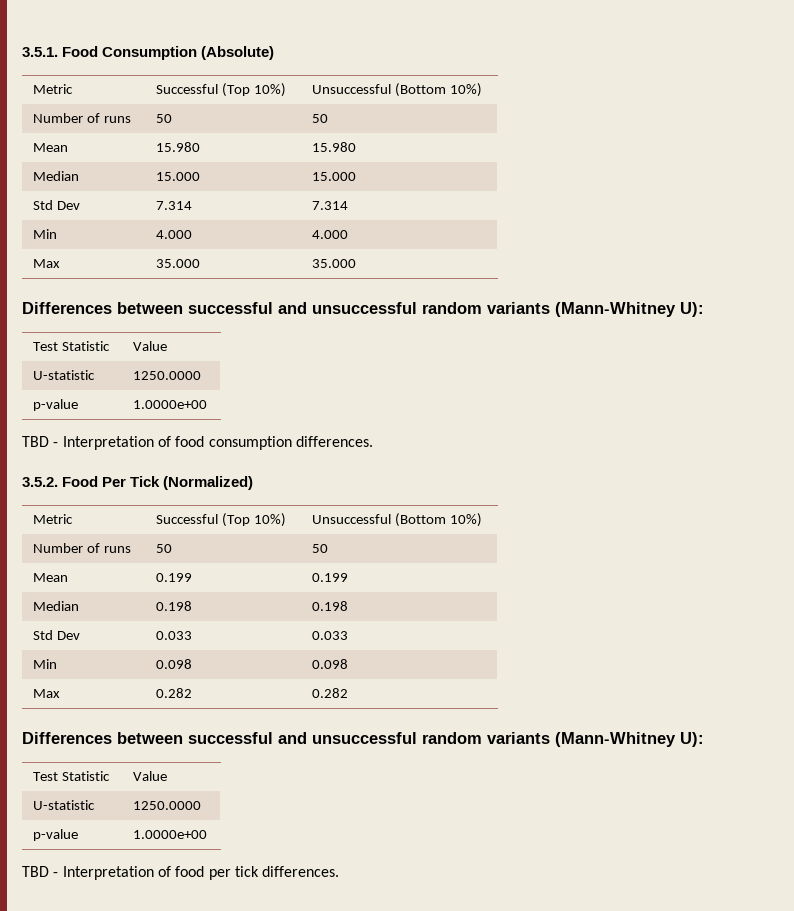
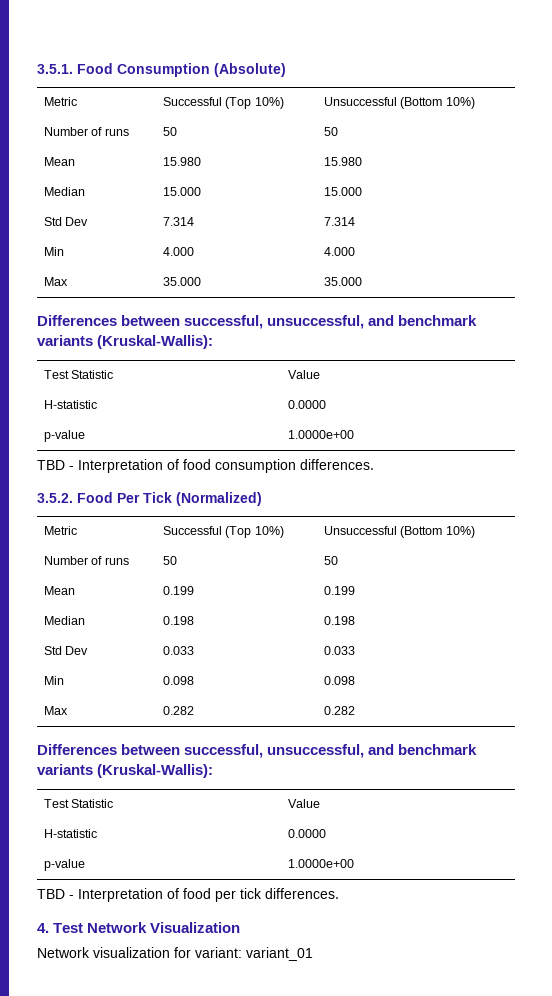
[188,302,704,317] [33,341,111,351] [133,341,168,351] [33,370,96,380] [133,371,202,380] successful and unsuccessful random variants (Mann-Whitney U): // Test Statistic | Value // U-statistic | 1250.0000 -> [184,315,478,329] [37,335,214,349] [44,370,114,379] [288,370,321,379] [44,400,98,409] [288,400,327,409] successful, unsuccessful, and benchmark variants (Kruskal-Wallis): // Test Statistic | Value // H-statistic | 0.0000
[188,732,704,747] [33,771,111,781] [133,771,168,781] [33,800,96,810] [133,801,202,810] successful and unsuccessful random variants (Mann-Whitney U): // Test Statistic | Value // U-statistic | 1250.0000 -> [184,744,478,758] [37,764,214,778] [44,799,114,808] [288,799,321,808] [44,829,98,838] [288,829,327,838] successful, unsuccessful, and benchmark variants (Kruskal-Wallis): // Test Statistic | Value // H-statistic | 0.0000
(340, 871) none -> [37,922,241,933] [37,947,313,961] // 4. Test Network Visualization // Network visualization for variant: variant_01

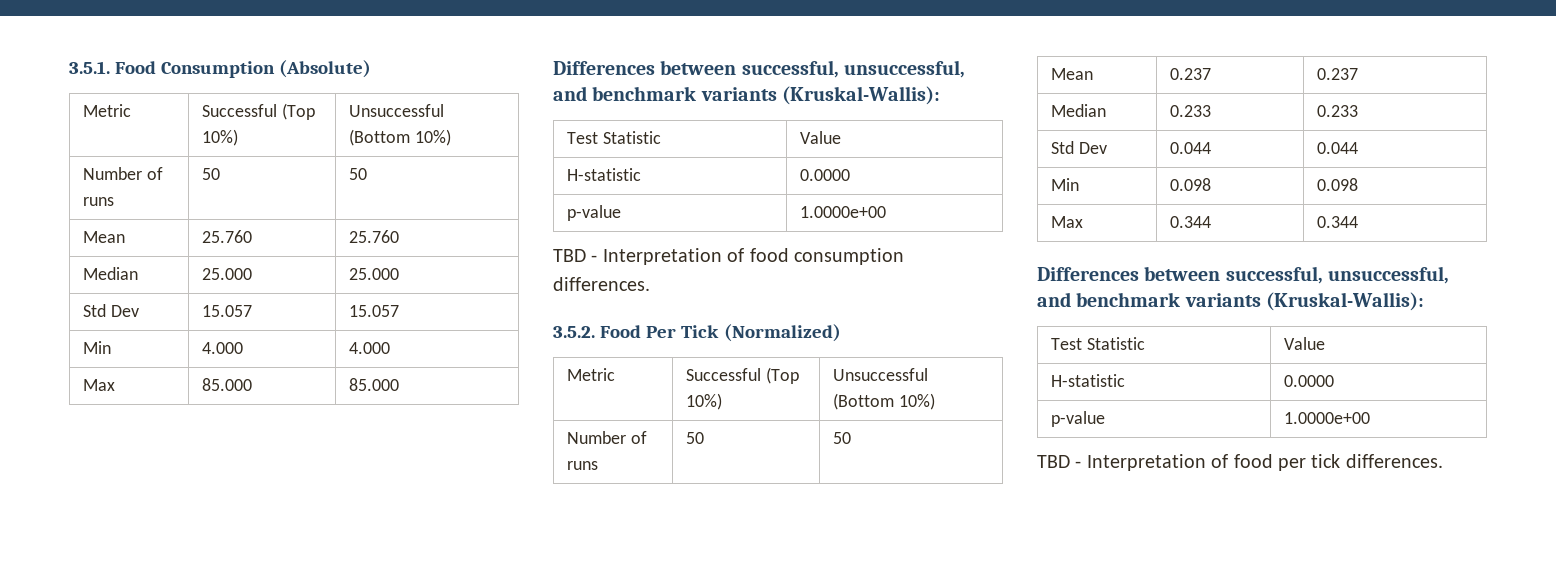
[163,157,202,166] [324,157,363,166] [44,187,86,196] [163,187,202,196] [324,187,363,196] [44,217,89,226] [163,217,195,226] [324,217,356,226] 15.980 | 15.980 // Median | 15.000 | 15.000 // Std Dev | 7.314 | 7.314 -> [202,230,253,243] [349,230,400,243] [83,267,139,280] [202,268,253,280] [349,268,400,280] [83,304,139,317] [202,305,253,317] [349,305,400,317] 25.760 | 25.760 // Median | 25.000 | 25.000 // Std Dev | 15.057 | 15.057
[163,277,202,286] [324,277,363,286] 35.000 | 35.000 -> [202,378,253,391] [349,378,400,391] 85.000 | 85.000
[163,586,195,595] [324,586,356,595] [44,616,86,625] [163,616,195,625] [324,616,356,625] [44,646,89,655] [163,646,195,655] [324,646,356,655] 0.199 | 0.199 // Median | 0.198 | 0.198 // Std Dev | 0.033 | 0.033 -> [1170,68,1212,80] [1317,68,1359,80] [1051,104,1107,117] [1170,105,1212,117] [1317,105,1359,117] [1051,141,1107,154] [1170,142,1212,154] [1317,142,1359,154] 0.237 | 0.237 // Median | 0.233 | 0.233 // Std Dev | 0.044 | 0.044
[163,706,195,715] [324,706,356,715] 0.282 | 0.282 -> [1170,216,1212,228] [1317,216,1359,228] 0.344 | 0.344
[37,922,241,933] [37,947,313,961] // 4. Test Network Visualization // Network visualization for variant: variant_01 -> (1443, 461) none

